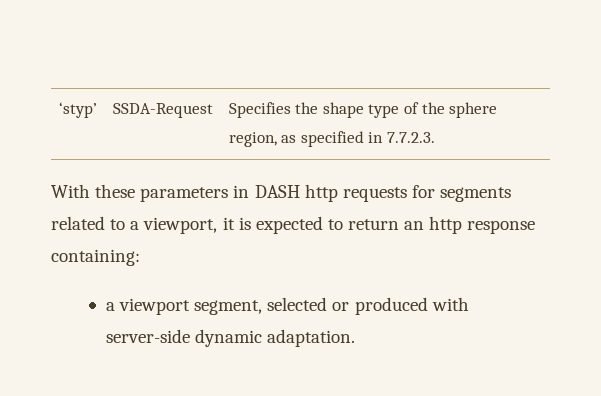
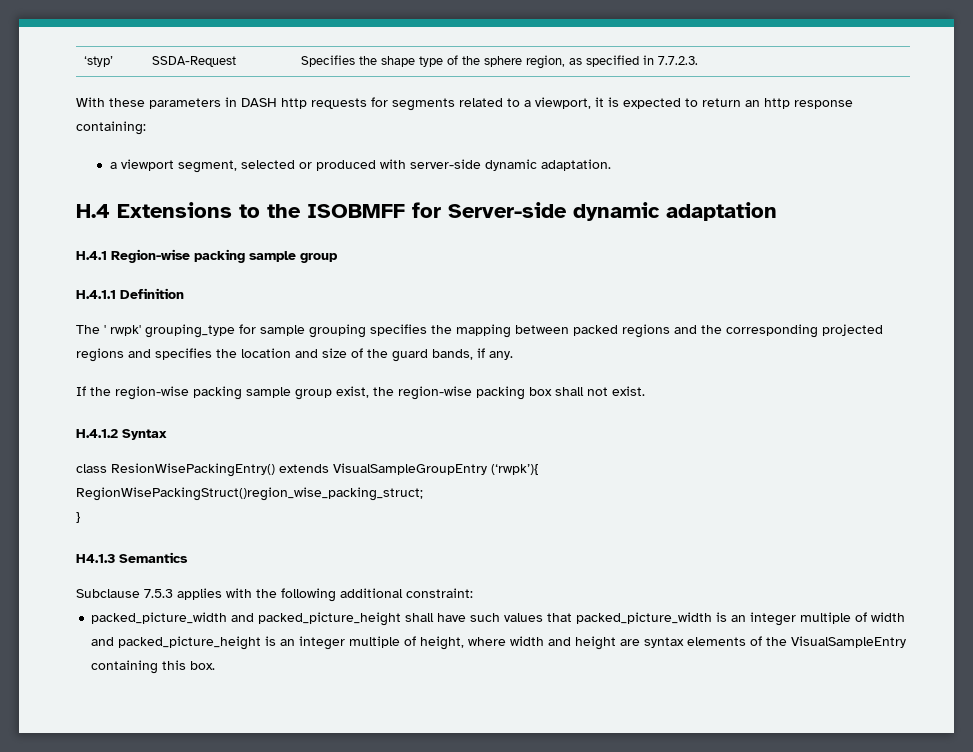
(356, 338) none -> [76,202,777,221] [76,249,338,263] [76,288,184,299] [76,324,883,338] [76,348,513,362] [76,386,645,400] [76,429,167,440] [76,463,538,477] [76,487,423,501] [76,512,80,523] [76,552,188,563] [76,588,473,602] [91,612,906,626] [91,636,907,650] [91,660,216,674] // H.4 Extensions to the ISOBMFF for Server-side dynamic adaptation // H.4.1 Region-wise packing sample group // H.4.1.1 Definition // The ' rwpk' grouping_type for sample grouping specifies the mapping between packed regions and the corresponding projected regions and specifies the location and size of the guard bands, if any. // If the region-wise packing sample group exist, the region-wise packing box shall not exist. // H.4.1.2 Syntax // class ResionWisePackingEntry() extends VisualSampleGroupEntry (‘rwpk’){ // RegionWisePackingStruct()region_wise_packing_struct; // } // H4.1.3 Semantics // Subclause 7.5.3 applies with the following additional constraint: // packed_picture_width and packed_picture_height shall have such values that packed_picture_width is an integer multiple of width and packed_picture_height is an integer multiple of height, where width and height are syntax elements of the VisualSampleEntry containing this box.

